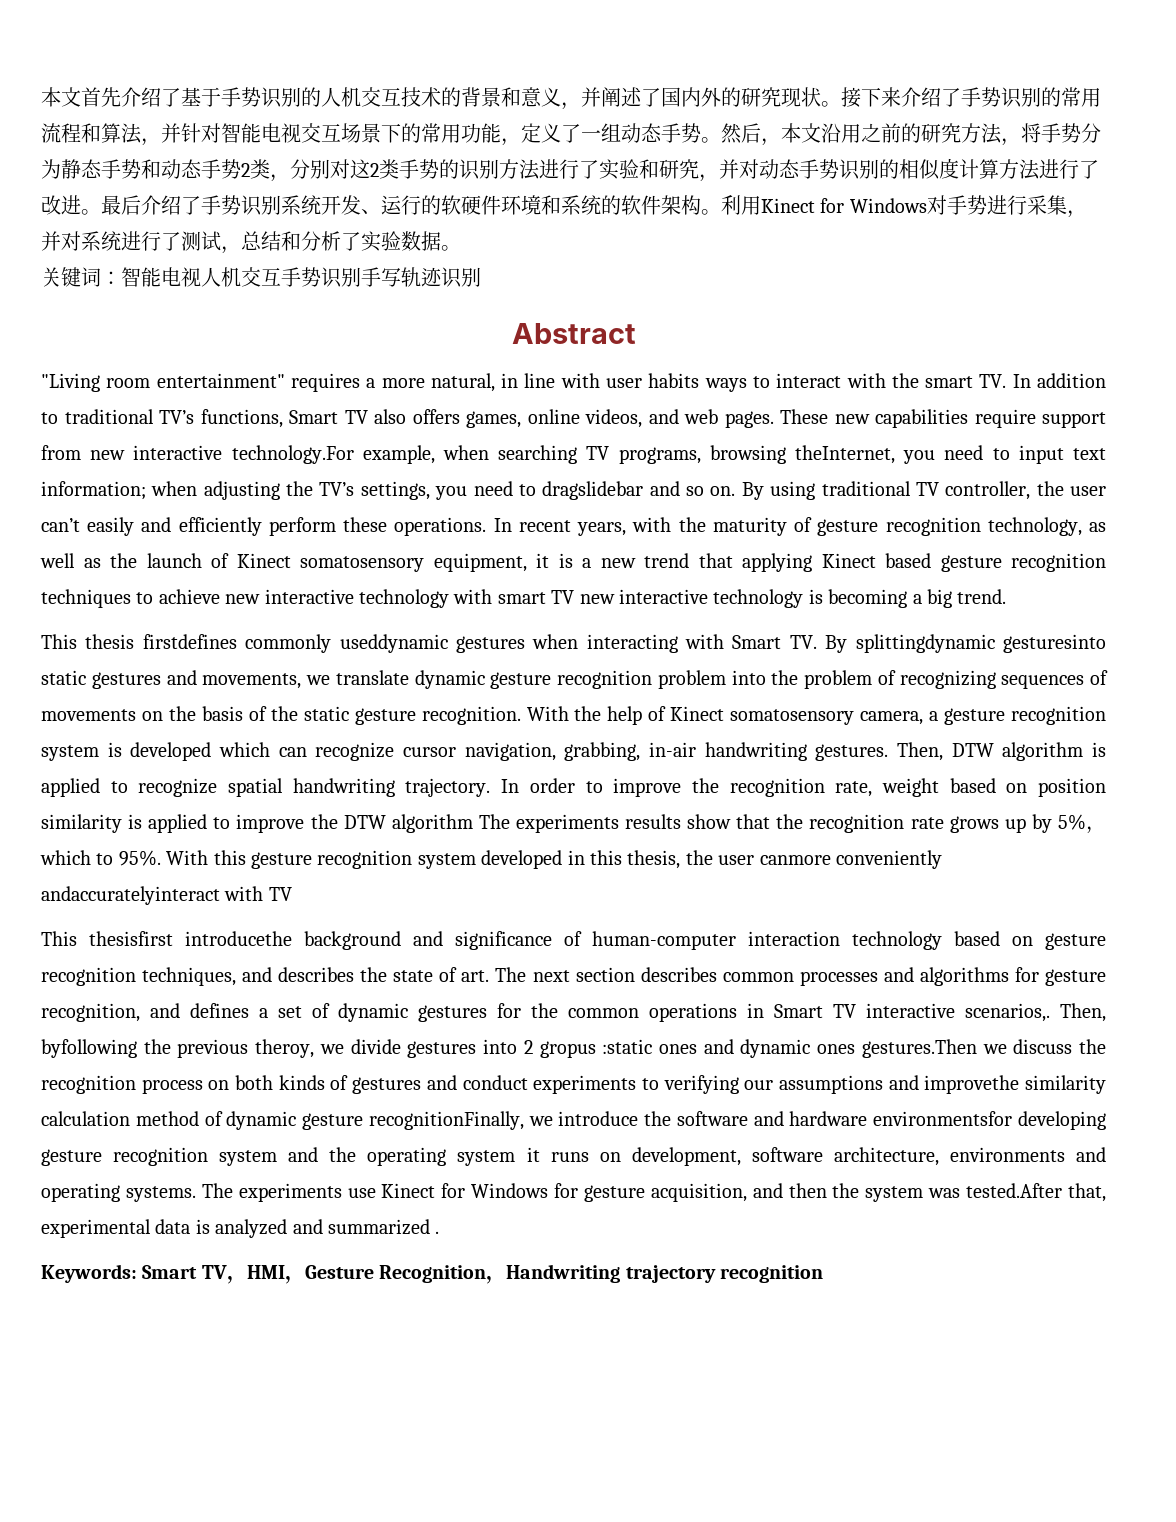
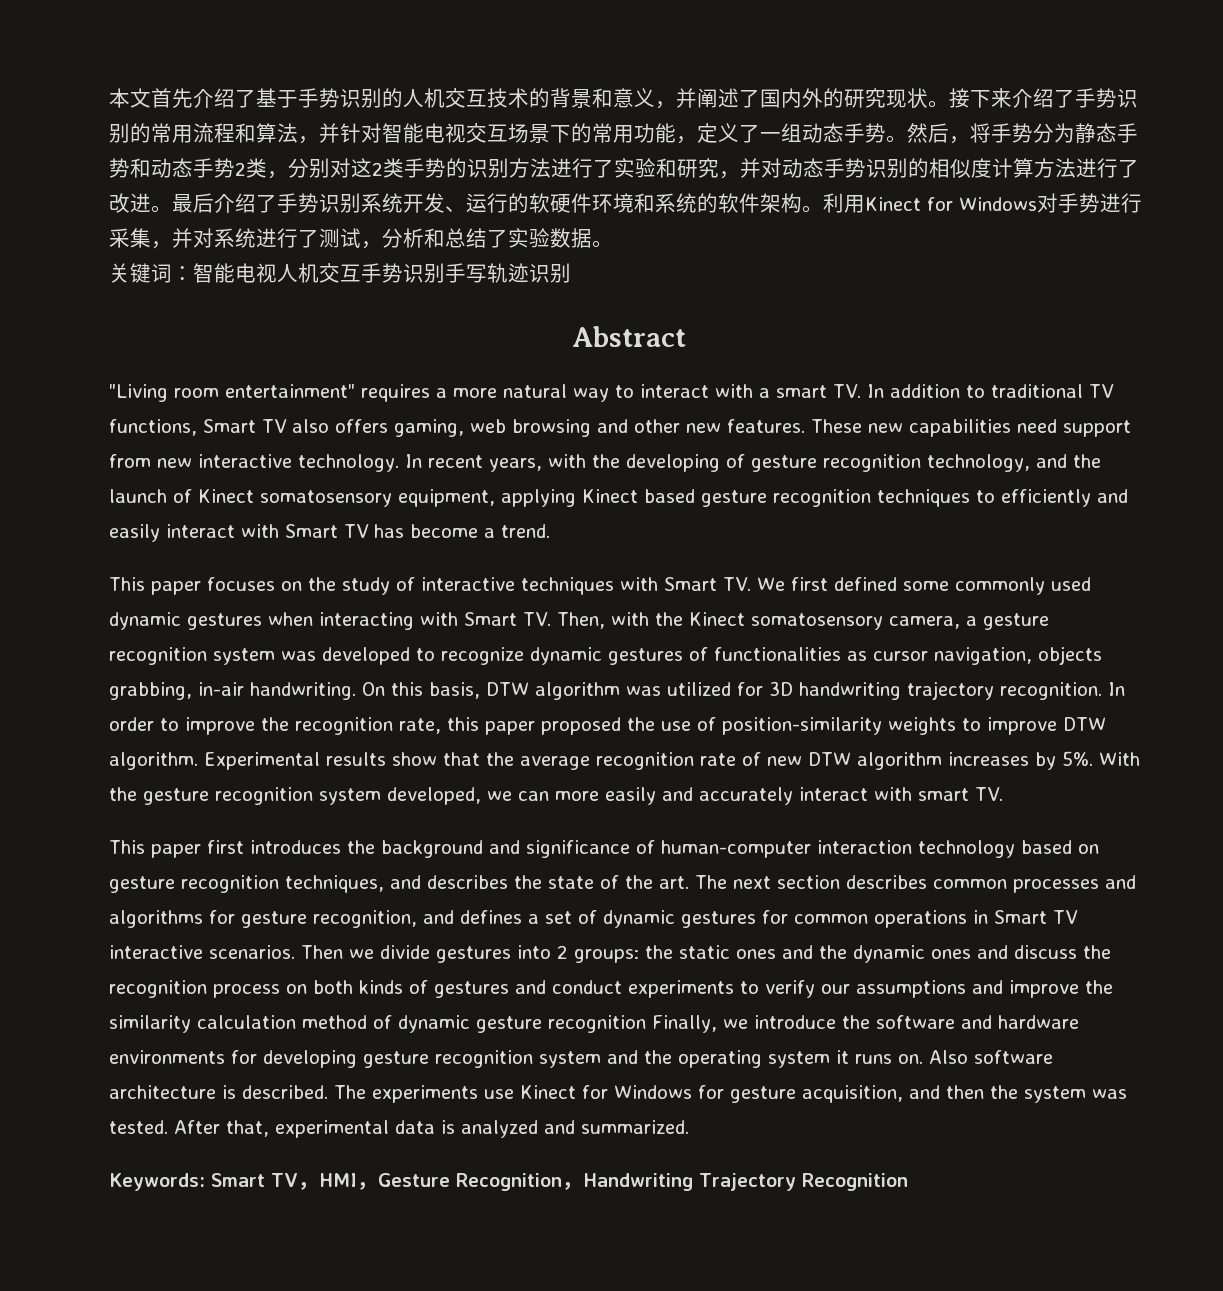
[781,123,1021,146] 本文沿用之前的研究方法， -> (970, 140) none
[241,231,341,251] 总结和分析 -> [382,228,487,248] 分析和总结
[430,373,747,392] natural, in line with user habits ways -> [503,384,609,402] natural way
[891,373,919,388] the -> [759,388,770,398] a
[159,410,194,424] TV’s -> [1088,384,1114,398] TV
[466,409,774,428] games, online videos, and web pages. -> [394,419,805,437] gaming, web browsing and other new features.
[974,409,1036,428] require -> [1017,419,1057,433] need
[231,445,1107,464] [41,481,1106,500] [41,517,487,536] technology.For example, when searching TV programs, browsing theInternet, you need to input text information; when adjusting the TV’s settings, you need to dragslidebar and so on. By using traditional TV controller, the user can’t easily and efficiently perform these operations. -> [298,454,399,472] technology.
[712,517,787,536] maturity -> [625,454,720,472] developing
[1089,522,1107,532] [40,553,101,568] as well as -> [1035,454,1067,468] and
[536,553,733,568] it is a new trend that -> (495, 498) none
[158,589,1007,608] [41,634,448,653] achieve new interactive technology with smart TV new interactive technology is becoming a big trend. // This thesis firstdefines commonly useddynamic -> [1001,489,1128,507] [109,524,550,542] [109,577,1091,595] [109,612,181,630] efficiently and easily interact with Smart TV has become a trend. // This paper focuses on the study of interactive techniques with Smart TV. We first defined some commonly used dynamic
[825,634,1106,653] [41,670,1108,689] [41,706,667,725] By splittingdynamic gesturesinto static gestures and movements, we translate dynamic gesture recognition problem into the problem of recognizing sequences of movements on the basis of the static gesture recognition. With the help of -> [556,612,683,629] Then, with the
[107,742,395,761] is developed which can recognize -> [281,647,867,665] was developed to recognize dynamic gestures of functionalities as
(556, 751) none -> [1038,646,1102,665] objects
[704,742,1106,761] [41,778,491,797] handwriting gestures. Then, DTW algorithm is applied to recognize spatial handwriting trajectory. -> [250,681,1102,700] handwriting. On this basis, DTW algorithm was utilized for 3D handwriting trajectory recognition.
[881,778,1106,797] [41,814,619,833] weight based on position similarity is applied to improve the DTW algorithm The experiments -> [447,717,1106,735] [109,752,320,770] this paper proposed the use of position-similarity weights to improve DTW algorithm. Experimental
(804, 821) none -> [520,756,590,770] average
[949,814,1107,834] [40,850,942,869] [41,886,292,905] [41,931,292,946] grows up by 5%，which to 95%. With this gesture recognition system developed in this thesis, the user canmore conveniently andaccuratelyinteract with TV // This thesisfirst introducethe -> [742,751,1140,770] [109,787,1003,805] [109,840,375,858] of new DTW algorithm increases by 5%. With the gesture recognition system developed, we can more easily and accurately interact with smart TV. // This paper first introduces the
(458, 974) none -> [625,875,653,889] the
[531,1003,558,1018] the -> (788, 917) none
[965,1003,1106,1022] [41,1039,315,1058] scenarios,. Then, byfollowing the previous theroy, -> [209,945,343,959] scenarios. Then
[539,1039,734,1058] gropus :static ones and -> [574,945,847,963] groups: the static ones and the
[861,1039,1007,1058] gestures.Then we -> [977,945,1008,959] and
[663,1075,739,1094] verifying -> [765,980,815,998] verify
[924,1075,1020,1094] improvethe -> [1009,980,1113,998] improve the
[368,1111,524,1130] recognitionFinally, -> [548,1015,717,1033] recognition Finally,
[873,1111,1013,1126] environmentsfor -> [109,1050,257,1064] environments for
[599,1147,1106,1166] [41,1183,196,1202] on development, software architecture, environments and operating systems. -> [898,1050,1053,1064] [109,1085,328,1099] on. Also software architecture is described.
[966,1183,1063,1198] tested.After -> [109,1120,220,1134] tested. After
[328,1219,440,1235] summarized . -> [581,1120,689,1134] summarized.
[625,1265,823,1283] trajectory recognition -> [699,1173,908,1191] Trajectory Recognition

